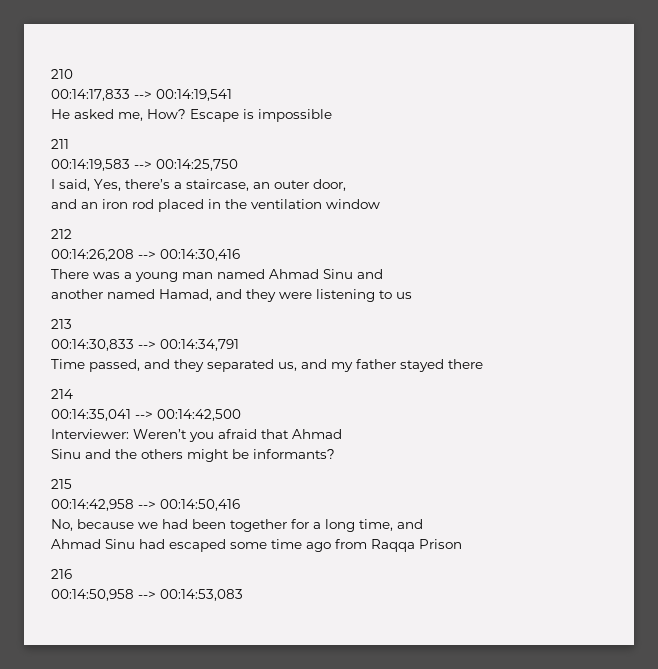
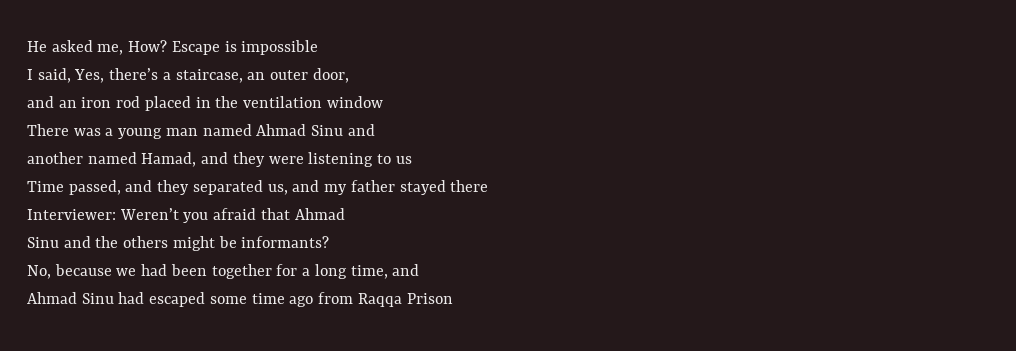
[51,69,73,79] [51,89,232,101] 210 // 00:14:17,833 --> 00:14:19,541 // -> (27, 46) none
[51,139,69,149] [51,159,238,171] // 211 // 00:14:19,583 --> 00:14:25,750 -> (319, 47) none
[51,229,72,239] [51,249,240,261] // 212 // 00:14:26,208 --> 00:14:30,416 -> (383, 102) none
[51,319,72,329] [51,339,239,351] // 213 // 00:14:30,833 --> 00:14:34,791 -> (412, 160) none
[51,389,73,399] [51,409,241,421] // 214 // 00:14:35,041 --> 00:14:42,500 -> (489, 186) none
[51,479,72,489] [51,499,240,511] // 215 // 00:14:42,958 --> 00:14:50,416 -> (330, 242) none
[51,569,72,579] [51,589,243,601] // 216 // 00:14:50,958 --> 00:14:53,083 -> (453, 298) none

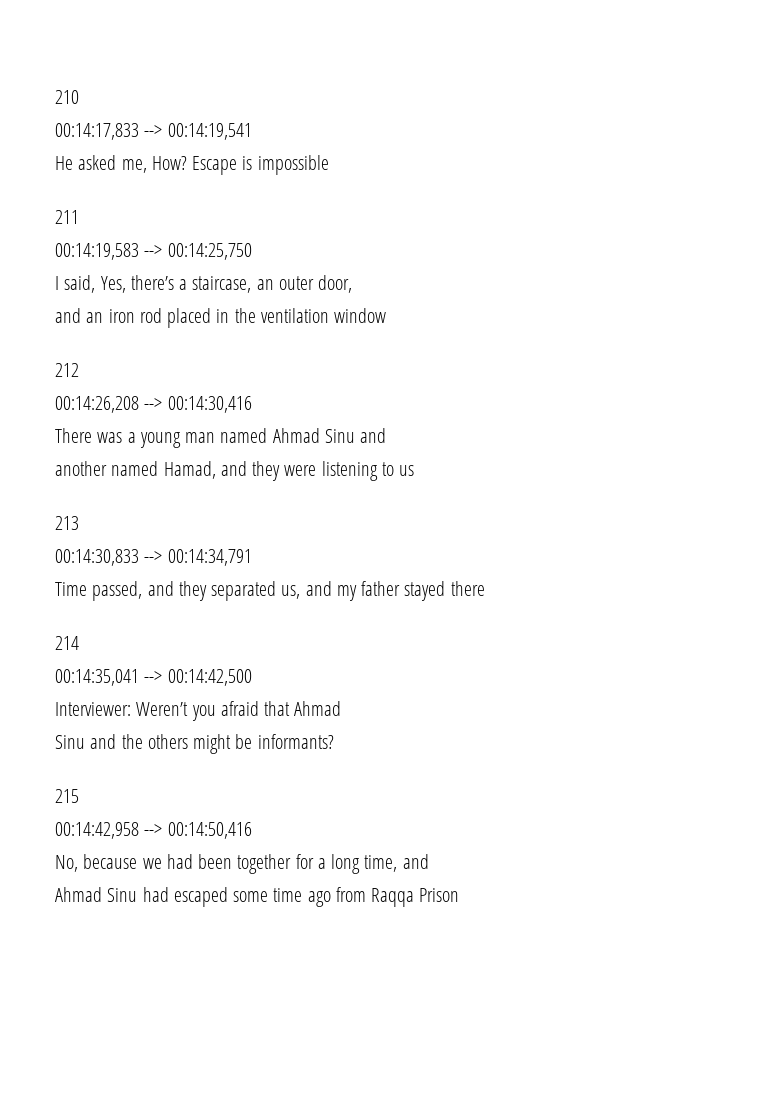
(27, 46) none -> [55,90,79,104] [55,123,252,140] 210 // 00:14:17,833 --> 00:14:19,541 //
(319, 47) none -> [55,210,79,224] [55,243,252,260] // 211 // 00:14:19,583 --> 00:14:25,750
(383, 102) none -> [55,363,79,377] [55,396,252,413] // 212 // 00:14:26,208 --> 00:14:30,416
(412, 160) none -> [55,516,79,530] [55,549,252,566] // 213 // 00:14:30,833 --> 00:14:34,791
(489, 186) none -> [55,636,79,650] [55,669,252,686] // 214 // 00:14:35,041 --> 00:14:42,500
(330, 242) none -> [55,789,79,803] [55,822,252,839] // 215 // 00:14:42,958 --> 00:14:50,416

